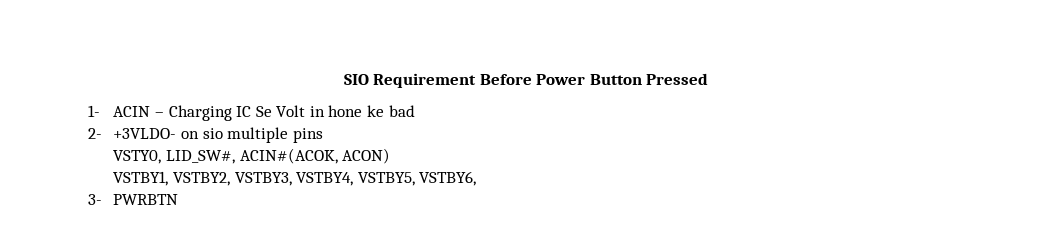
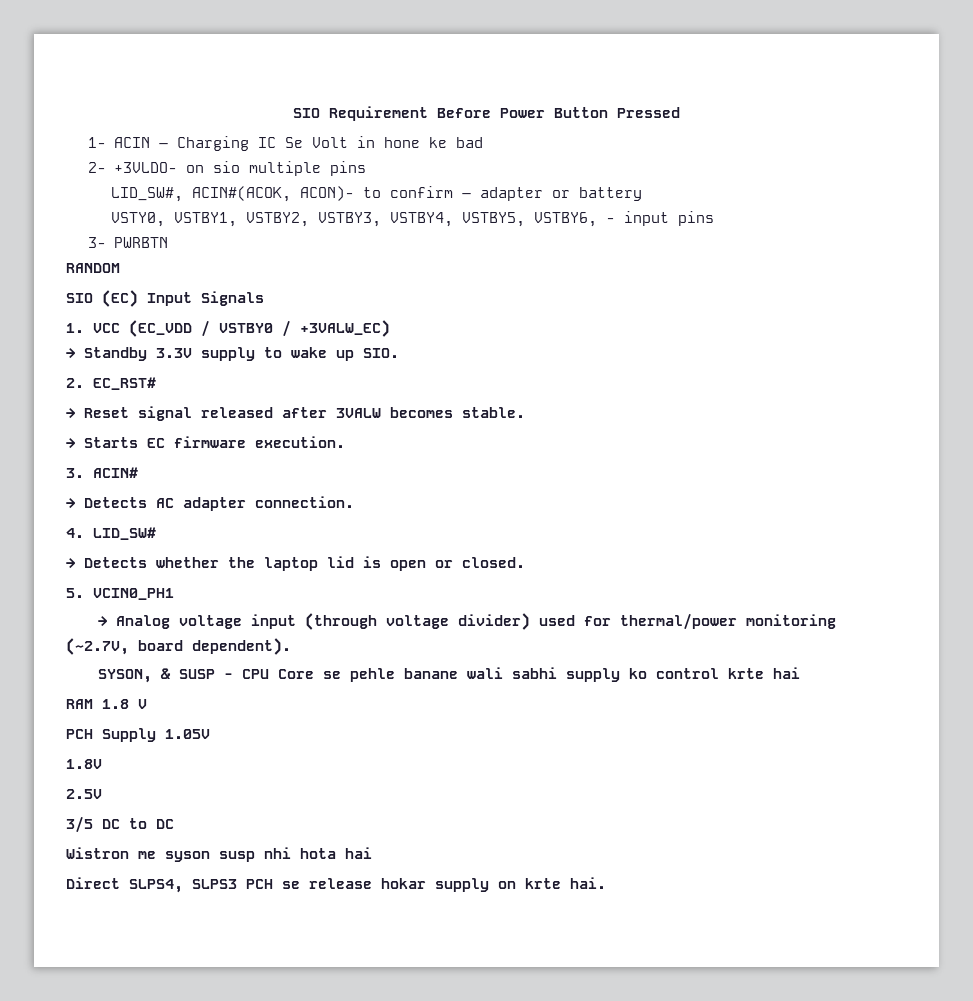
[113,150,162,164] VSTY0, -> (366, 168) none
[342,148,391,164] ACON) // -> [299,186,642,201] [110,212,165,227] ACON)- to confirm – adapter or battery // VSTY0,
(477, 178) none -> [605,211,714,226] - input pins
(179, 199) none -> [66,263,120,273] [66,290,264,307] [66,320,390,337] [66,347,399,361] [66,377,156,390] [66,406,525,421] [66,436,345,449] [66,467,138,478] [66,496,354,511] [66,527,156,540] [66,556,525,571] [66,588,174,600] [98,613,837,630] [66,638,291,655] [98,667,801,683] [66,699,147,709] [66,728,210,742] [66,759,102,769] [66,789,102,799] [66,816,174,833] [66,847,372,862] [66,877,606,893] // RANDOM // SIO (EC) Input Signals // 1. VCC (EC_VDD / VSTBY0 / +3VALW_EC) // → Standby 3.3V supply to wake up SIO. // 2. EC_RST# // → Reset signal released after 3VALW becomes stable. // → Starts EC firmware execution. // 3. ACIN# // → Detects AC adapter connection. // 4. LID_SW# // → Detects whether the laptop lid is open or closed. // 5. VCIN0_PH1 // → Analog voltage input (through voltage divider) used for thermal/power monitoring (~2.7V, board dependent). // SYSON, & SUSP - CPU Core se pehle banane wali sabhi supply ko control krte hai // RAM 1.8 V // PCH Supply 1.05V // 1.8V // 2.5V // 3/5 DC to DC // Wistron me syson susp nhi hota hai // Direct SLPS4, SLPS3 PCH se release hokar supply on krte hai.

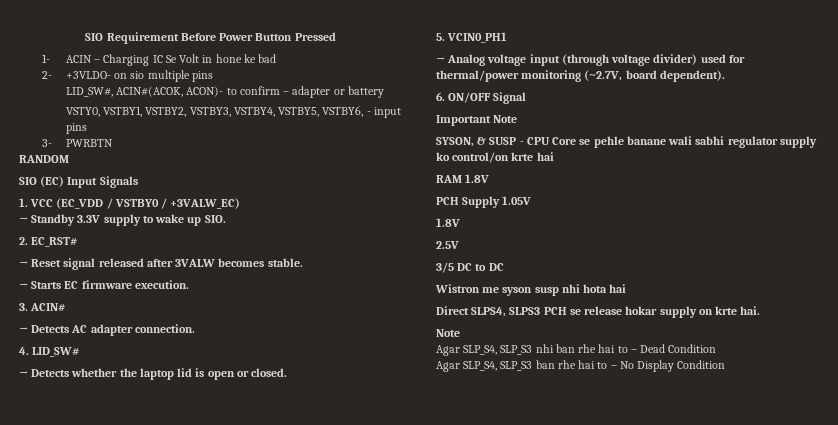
(291, 646) none -> [436,92,527,104] [436,115,518,126] // 6. ON/OFF Signal // Important Note
(558, 673) none -> [727,136,778,148] regulator
[656,668,720,679] control -> [452,152,510,163] control/on
[102,699,147,709] 1.8 V -> [465,174,490,183] 1.8V
(606, 883) none -> [436,329,460,337] [436,344,717,356] [436,360,726,372] // Note // Agar SLP_S4, SLP_S3 nhi ban rhe hai to – Dead Condition // Agar SLP_S4, SLP_S3 ban rhe hai to – No Display Condition

